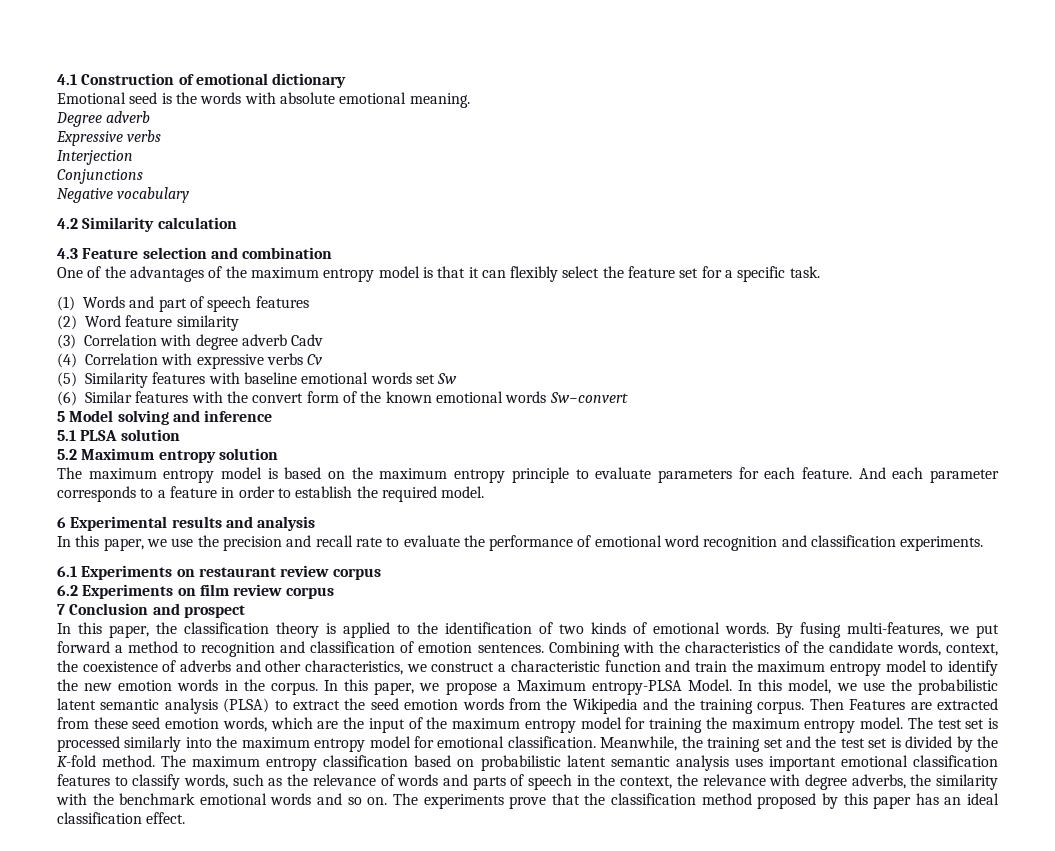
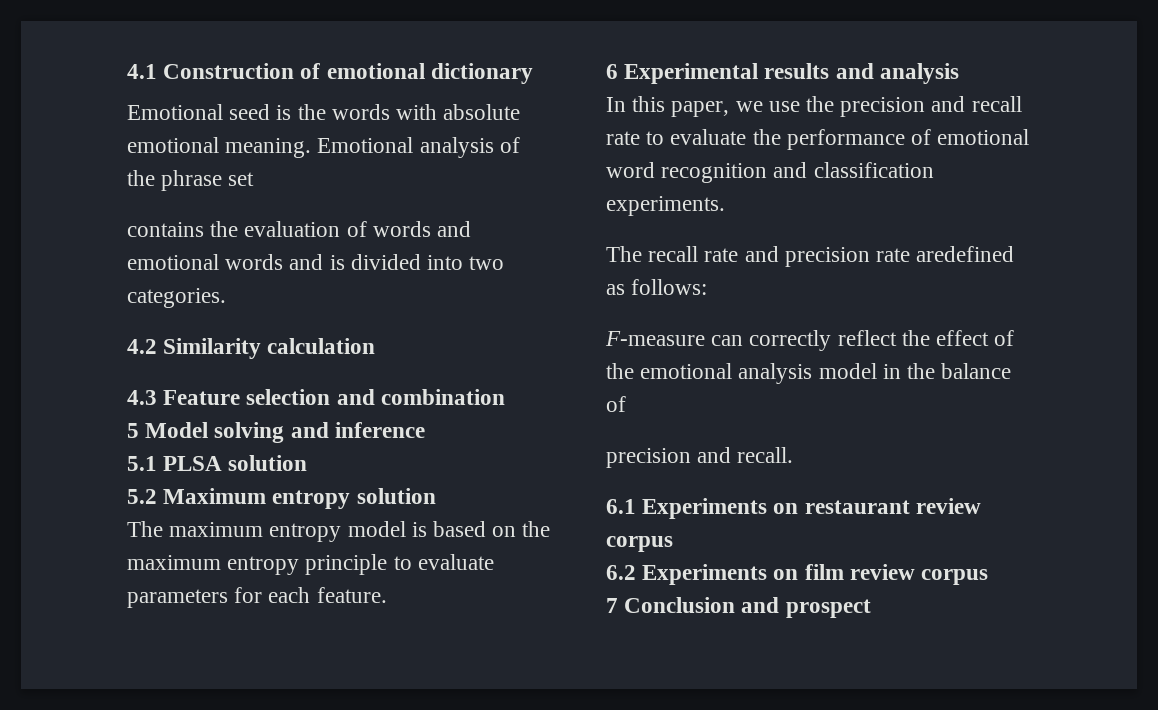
[56,111,151,127] [56,130,162,146] [57,150,133,165] [57,169,143,184] [57,187,190,203] // Degree adverb // Expressive verbs // Interjection // Conjunctions // Negative vocabulary -> [317,137,520,158] [127,170,255,191] [127,221,472,237] [127,254,505,270] [127,288,226,308] Emotional analysis of the phrase set // contains the evaluation of words and emotional words and is divided into two categories.
[57,266,820,282] [57,296,309,312] [57,315,239,331] [57,334,324,350] [57,353,323,369] [57,372,458,388] [57,391,628,406] // One of the advantages of the maximum entropy model is that it can flexibly select the feature set for a specific task. // (1) Words and part of speech features // (2) Word feature similarity // (3) Correlation with degree adverb Cadv // (4) Correlation with expressive verbs Cv // (5) Similarity features with baseline emotional words set Sw // (6) Similar features with the convert form of the known emotional words Sw−convert -> (505, 397) none
[858,467,1000,483] [57,486,485,502] And each parameter corresponds to a feature in order to establish the required model. -> (387, 595) none
(984, 543) none -> [606,246,1015,267] [606,279,708,295] [605,330,1015,351] [606,363,1012,384] [606,396,626,412] [606,447,794,468] // The recall rate and precision rate aredefined as follows: // F-measure can correctly reflect the effect of the emotional analysis model in the balance of // precision and recall.
[57,622,999,638] [57,641,998,657] [57,660,999,676] [57,679,998,695] [57,698,998,714] [57,717,999,733] [57,736,999,752] [57,755,999,771] [57,774,998,790] [56,793,999,809] [57,812,186,824] // In this paper, the classification theory is applied to the identification of two kinds of emotional words. By fusing multi-features, we put forward a method to recognition and classification of emotion sentences. Combining with the characteristics of the candidate words, context, the coexistence of adverbs and other characteristics, we construct a characteristic function and train the maximum entropy model to identify the new emotion words in the corpus. In this paper, we propose a Maximum entropy-PLSA Model. In this model, we use the probabilistic latent semantic analysis (PLSA) to extract the seed emotion words from the Wikipedia and the training corpus. Then Features are extracted from these seed emotion words, which are the input of the maximum entropy model for training the maximum entropy model. The test set is processed similarly into the maximum entropy model for emotional classification. Meanwhile, the training set and the test set is divided by the K-fold method. The maximum entropy classification based on probabilistic latent semantic analysis uses important emotional classification features to classify words, such as the relevance of words and parts of speech in the context, the relevance with degree adverbs, the similarity with the benchmark emotional words and so on. The experiments prove that the classification method proposed by this paper has an ideal classification effect. -> (871, 608) none

